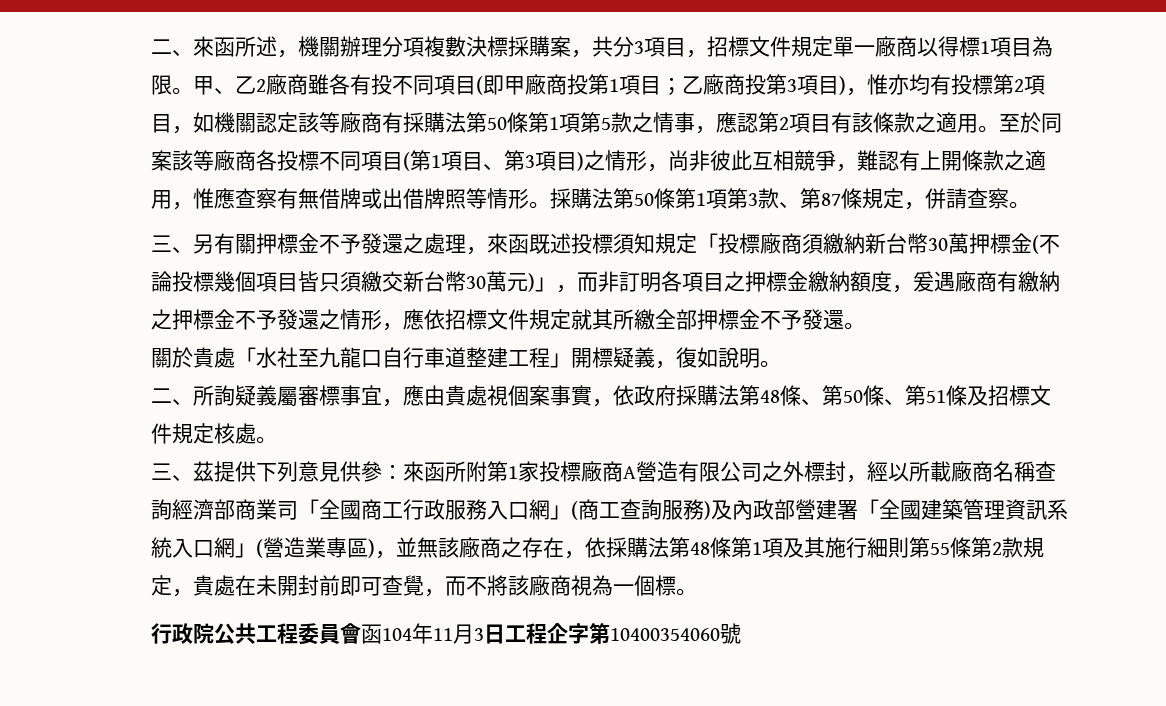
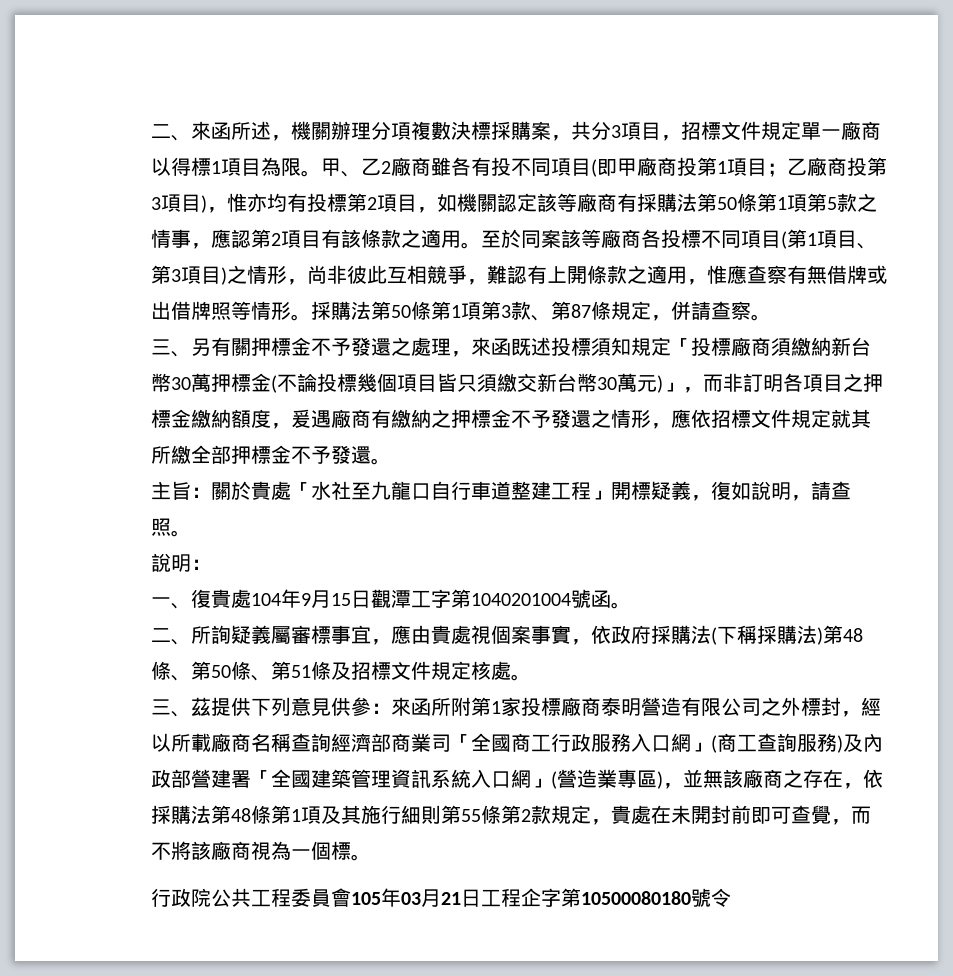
(865, 326) none -> [151,481,212,500] 主旨：
(760, 358) none -> [791,481,852,501] [151,518,192,537] [151,553,212,572] [151,589,612,609] ，請查照。 // 說明： // 一、復貴處104年9月15日觀潭工字第1040201004號函
(739, 395) none -> [711,625,824,645] (下稱採購法)
[622,466,636,479] A -> [601,697,642,716] 泰明
[360,623,484,644] 函104年11月3 -> [351,888,462,907] 105年03月21
[609,623,741,644] 10400354060號 -> [581,888,732,907] 10500080180號令

